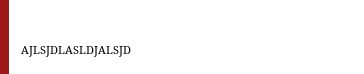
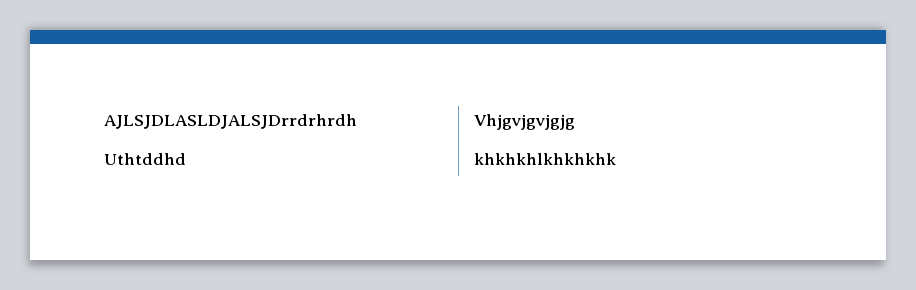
[21,46,131,57] AJLSJDLASLDJALSJD -> [104,114,357,129] [104,153,186,165] [474,114,575,130] [474,153,616,165] AJLSJDLASLDJALSJDrrdrhrdh // Uthtddhd // Vhjgvjgvjgjg // khkhkhlkhkhkhk

